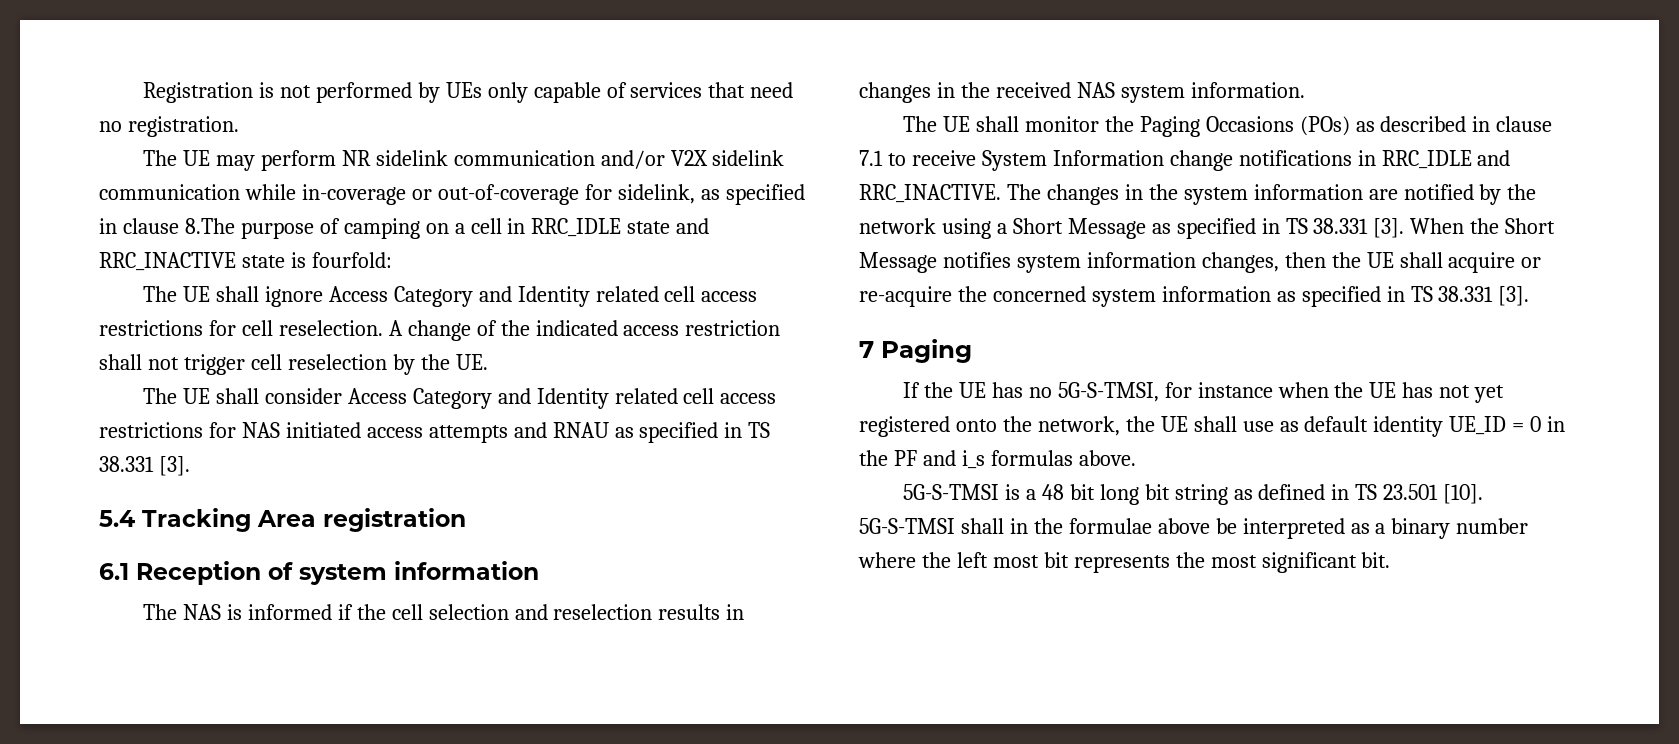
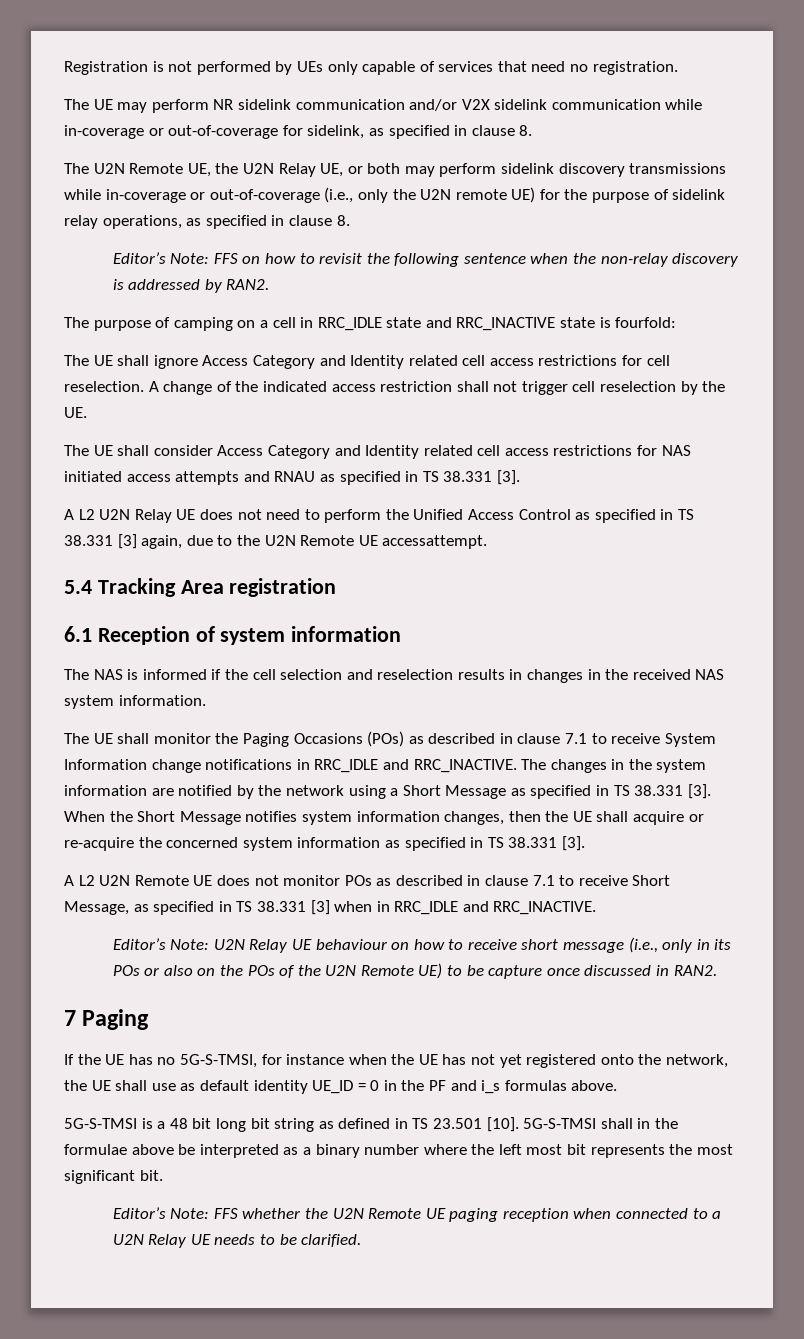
[184,218,235,234] 8.The -> [519,125,533,136] [64,163,727,177] [64,187,726,203] [64,215,350,229] [112,252,739,267] [112,279,270,293] [64,317,89,328] 8. // The U2N Remote UE, the U2N Relay UE, or both may perform sidelink discovery transmissions while in-coverage or out-of-coverage (i.e., only the U2N remote UE) for the purpose of sidelink relay operations, as specified in clause 8. // Editor’s Note: FFS on how to revisit the following sentence when the non-relay discovery is addressed by RAN2. // The
(190, 466) none -> [64,509,695,523] [64,534,488,549] // A L2 U2N Relay UE does not need to perform the Unified Access Control as specified in TS 38.331 [3] again, due to the U2N Remote UE accessattempt.
(1530, 296) none -> [64,875,671,886] [64,900,597,915] [112,937,732,953] [112,963,717,979] // A L2 U2N Remote UE does not monitor POs as described in clause 7.1 to receive Short Message, as specified in TS 38.331 [3] when in RRC_IDLE and RRC_INACTIVE. // Editor’s Note: U2N Relay UE behaviour on how to receive short message (i.e., only in its POs or also on the POs of the U2N Remote UE) to be capture once discussed in RAN2.
(1391, 560) none -> [112,1207,722,1222] [112,1234,362,1248] // Editor’s Note: FFS whether the U2N Remote UE paging reception when connected to a U2N Relay UE needs to be clarified.

